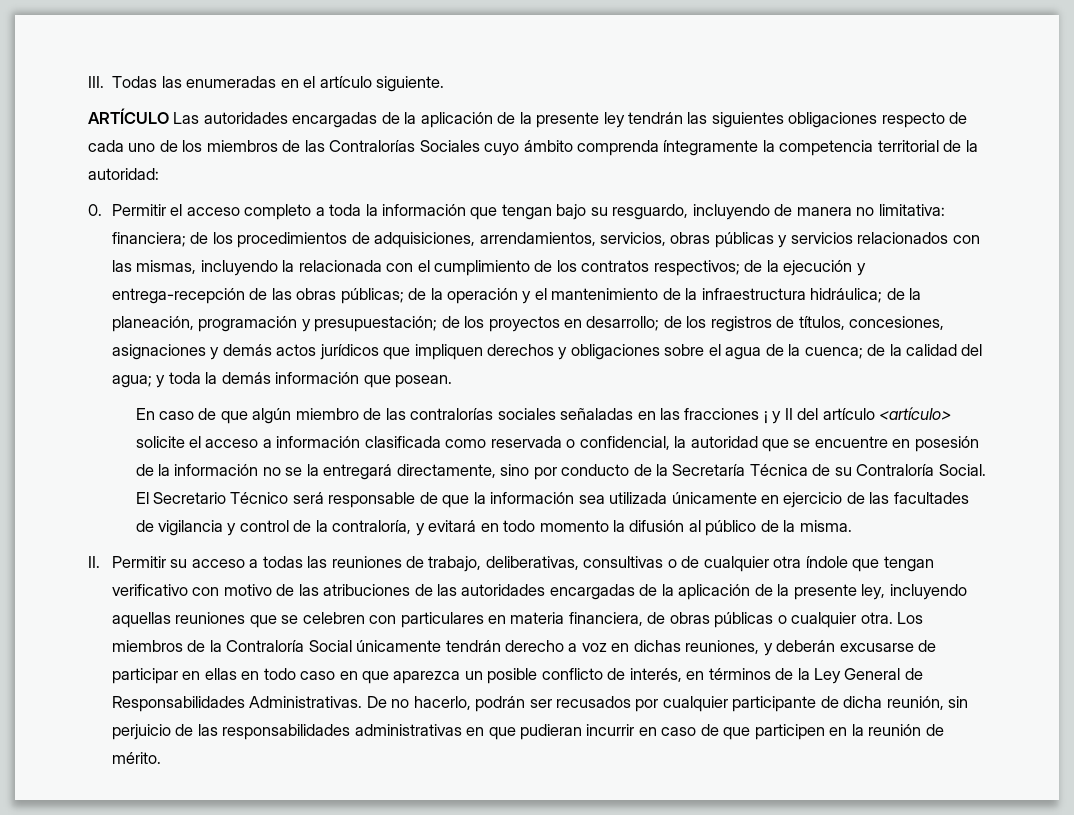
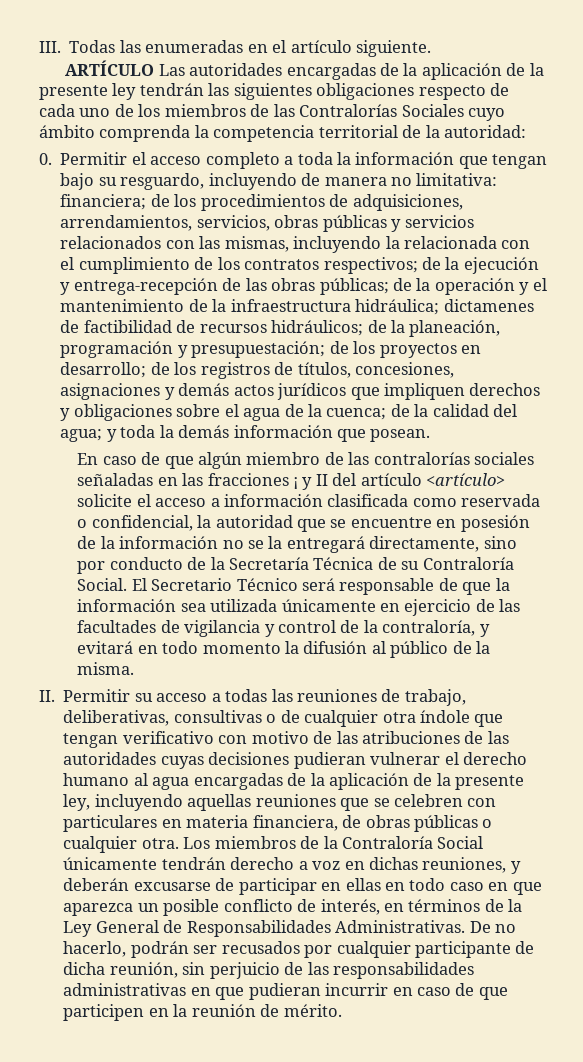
[663,140,759,156] íntegramente -> (191, 133) none
(883, 295) none -> [443,299,534,312] [60,320,364,336] dictamenes de factibilidad de recursos hidráulicos;
(546, 590) none -> [160,752,527,769] [63,773,190,790] cuyas decisiones pudieran vulnerar el derecho humano al agua

